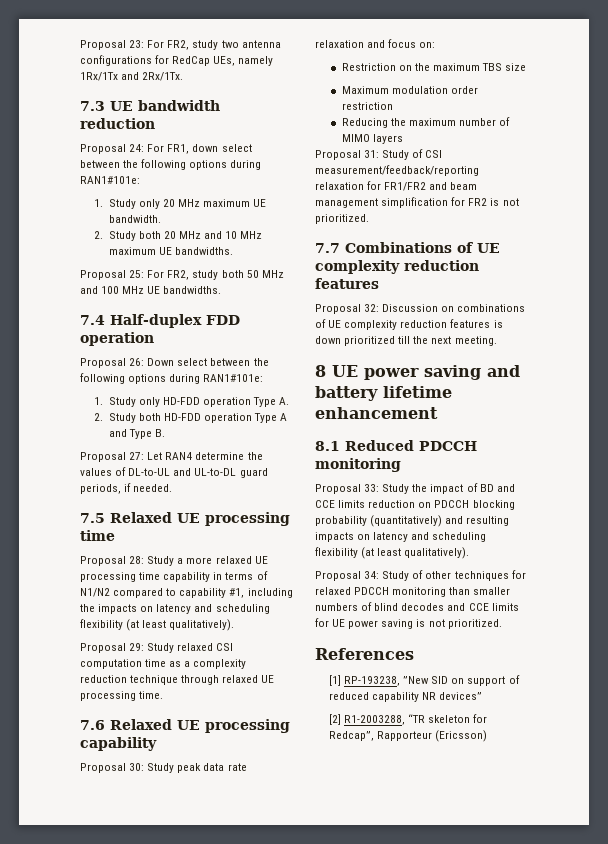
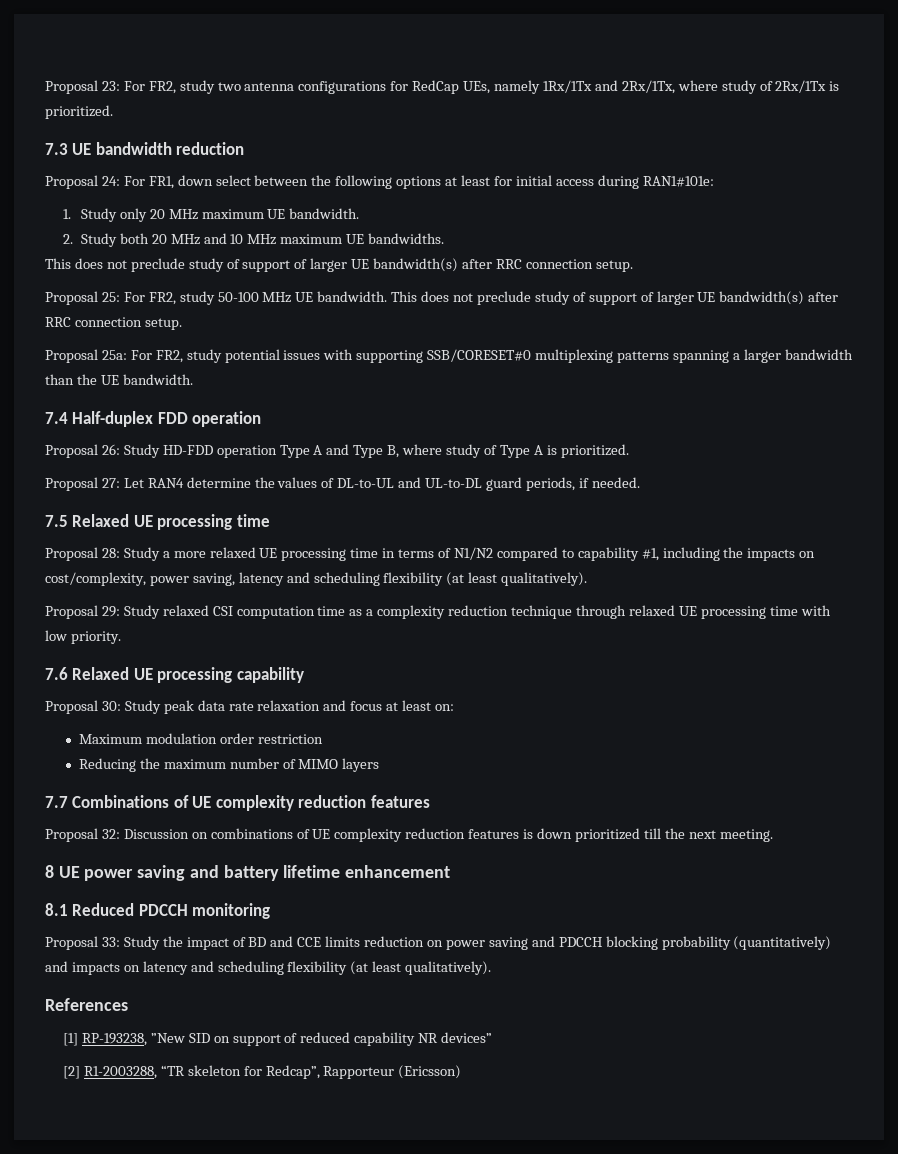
[142,72,184,81] 2Rx/1Tx. -> [621,80,840,94] [45,105,113,119] 2Rx/1Tx, where study of 2Rx/1Tx is prioritized.
(228, 165) none -> [445,175,594,186] at least for initial access
(233, 251) none -> [45,258,633,272] // This does not preclude study of support of larger UE bandwidth(s) after RRC connection setup.
[221,270,284,278] [80,286,222,294] both 50 MHz and 100 MHz UE bandwidths. -> [217,291,839,305] [45,317,182,330] [45,349,853,363] [45,374,193,385] 50-100 MHz UE bandwidth. This does not preclude study of support of larger UE bandwidth(s) after RRC connection setup. // Proposal 25a: For FR2, study potential issues with supporting SSB/CORESET#0 multiplexing patterns spanning a larger bandwidth than the UE bandwidth.
[147,358,269,366] [80,373,264,384] [93,397,290,407] [93,413,161,423] Down select between the following options during RAN1#101e: // 1. Study only HD-FDD operation Type A. // 2. Study both -> [123,444,160,458] Study
[154,429,165,437] B. -> [387,444,629,458] B, where study of Type A is prioritized.
[163,572,211,582] capability -> (379, 553) none
(154, 609) none -> [45,572,235,586] cost/complexity, power saving,
[139,691,164,699] time. -> [769,605,831,616] [45,630,121,644] time with low priority.
(417, 43) none -> [386,700,432,711] at least
[341,63,527,71] // Restriction on the maximum TBS size -> (455, 707) none
[315,149,443,160] [315,165,479,176] [315,181,478,191] [315,197,519,208] [315,214,369,224] // Proposal 31: Study of CSI measurement/feedback/reporting relaxation for FR1/FR2 and beam management simplification for FR2 is not prioritized. -> (380, 765) none
(432, 505) none -> [445,936,555,950] power saving and
[466,516,510,526] [315,532,487,542] [315,547,470,559] [315,570,526,581] [315,587,511,597] [315,602,519,611] [315,618,502,629] resulting impacts on latency and scheduling flexibility (at least qualitatively). // Proposal 34: Study of other techniques for relaxed PDCCH monitoring than smaller numbers of blind decodes and CCE limits for UE power saving is not prioritized. -> [71,961,492,975] impacts on latency and scheduling flexibility (at least qualitatively).

